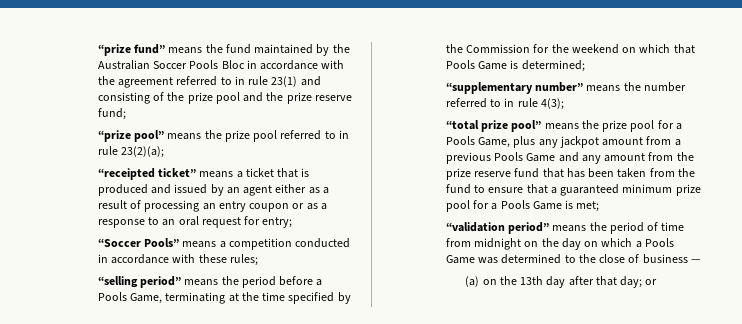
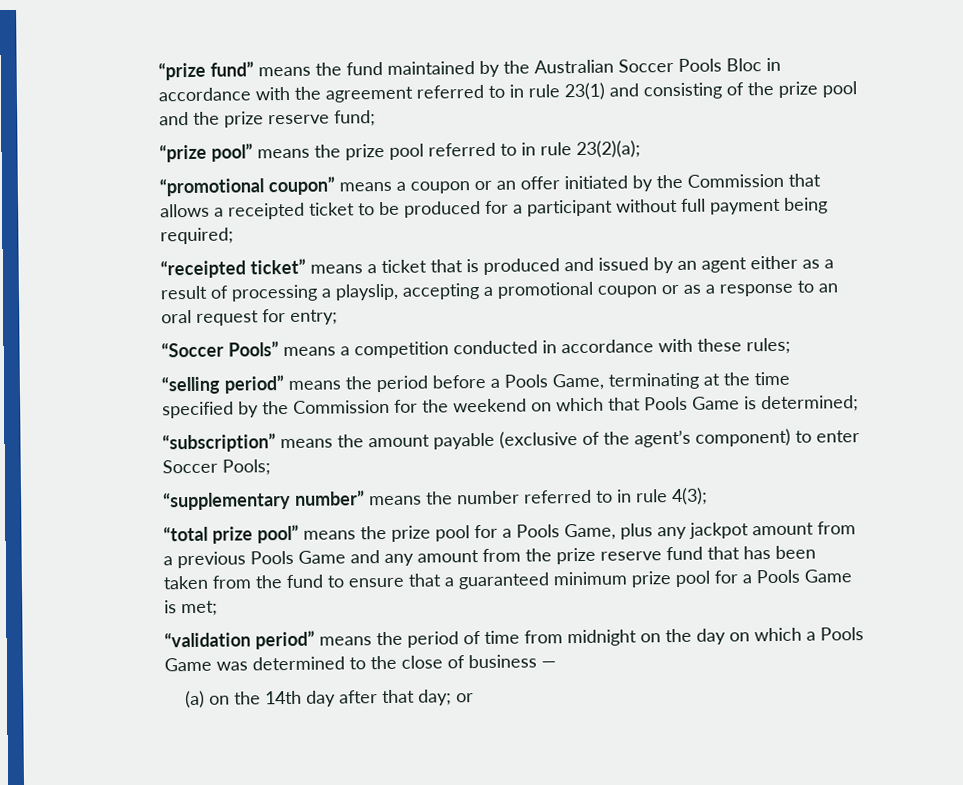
(165, 152) none -> [158,173,821,197] [159,197,828,220] [159,227,234,245] // “promotional coupon” means a coupon or an offer initiated by the Commission that allows a receipted ticket to be produced for a participant without full payment being required;
[202,201,246,212] an entry -> [320,281,594,301] a playslip, accepting a promotional
(585, 66) none -> [161,428,860,453] [161,459,271,476] // “subscription” means the amount payable (exclusive of the agent’s component) to enter Soccer Pools;
[520,276,544,285] 13th -> [264,690,302,705] 14th

